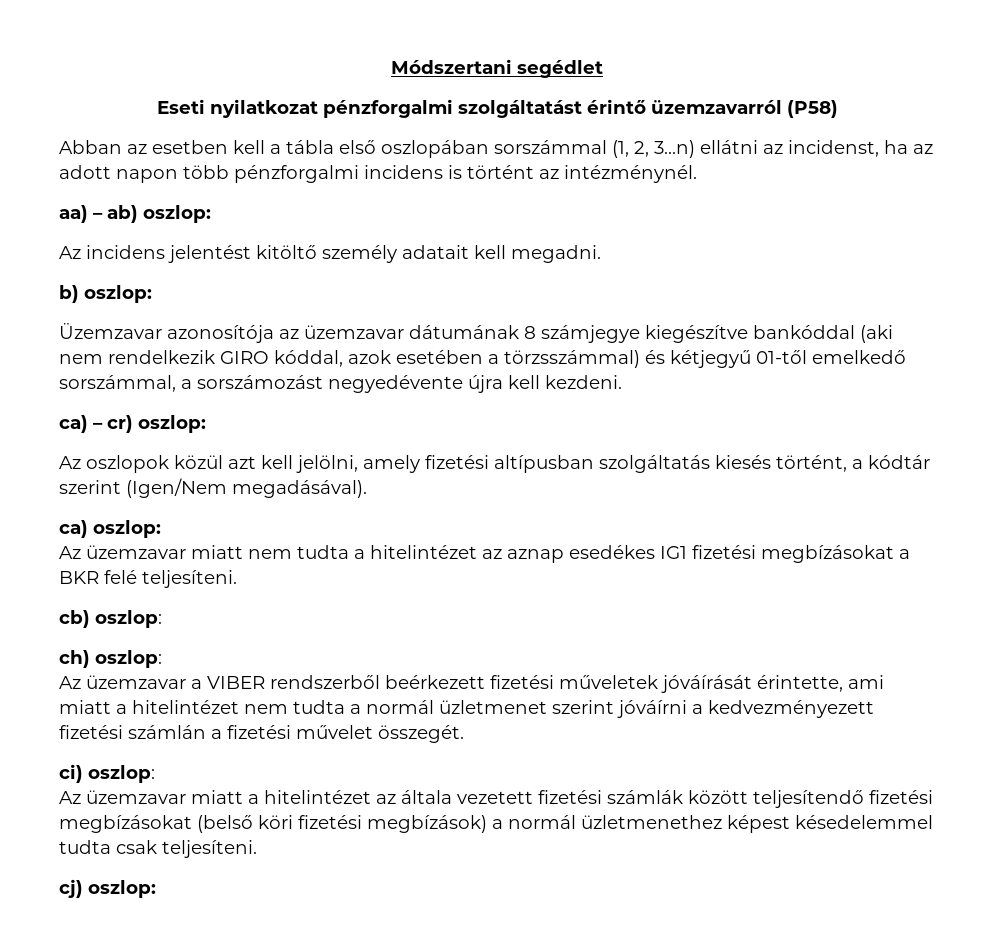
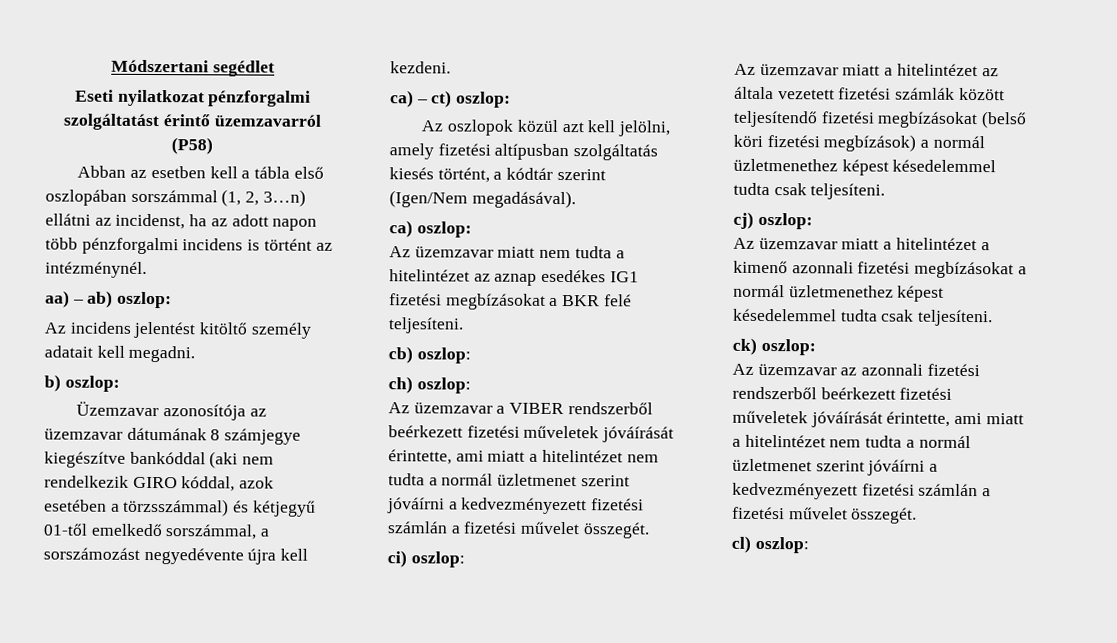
[107,415,133,433] cr) -> [431,90,453,108] ct)
(156, 889) none -> [733,237,990,251] [733,260,1027,279] [733,284,945,302] [733,308,994,327] [732,337,816,356] [732,363,980,377] [732,386,953,400] [732,410,1024,428] [732,434,971,449] [732,458,939,476] [732,482,992,500] [732,506,918,524] [731,535,809,554] // Az üzemzavar miatt a hitelintézet a kimenő azonnali fizetési megbízásokat a normál üzletmenethez képest késedelemmel tudta csak teljesíteni. // ck) oszlop: // Az üzemzavar az azonnali fizetési rendszerből beérkezett fizetési műveletek jóváírását érintette, ami miatt a hitelintézet nem tudta a normál üzletmenet szerint jóváírni a kedvezményezett fizetési számlán a fizetési művelet összegét. // cl) oszlop:

